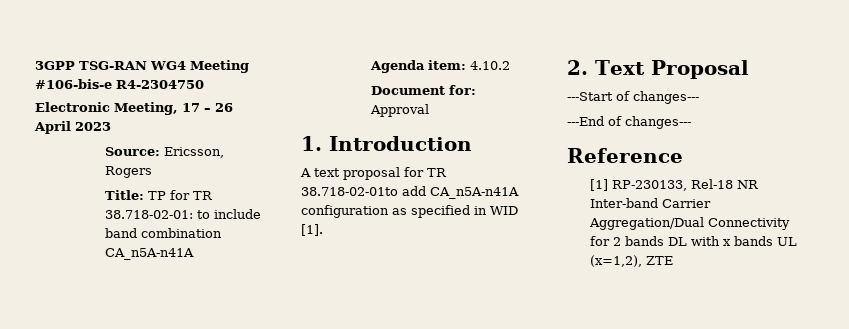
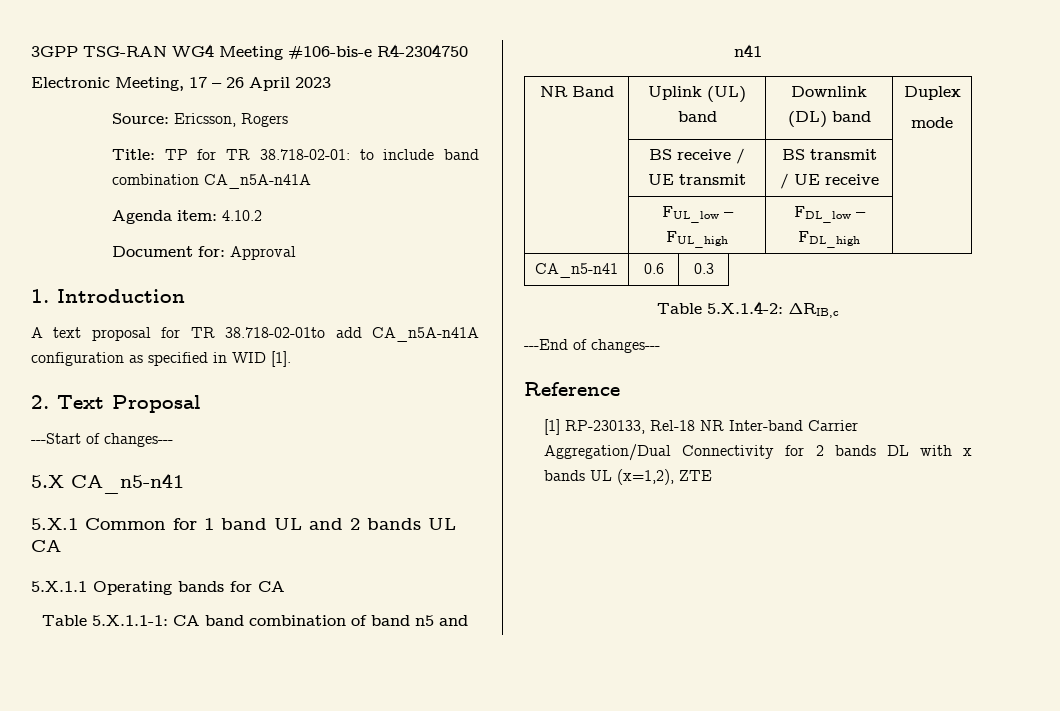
(699, 97) none -> [31,473,184,494] [31,518,456,530] [31,540,61,552] [31,581,285,595] [42,615,468,626] [734,44,762,57] [539,86,614,97] [648,86,746,103] [677,111,717,122] [791,86,867,97] [787,111,871,128] [903,86,961,100] [911,117,953,128] [649,148,745,164] [648,174,746,185] [781,149,877,160] [779,173,879,189] [661,206,734,223] [666,231,728,248] [793,206,866,223] [798,231,860,248] [535,263,618,278] [643,263,664,274] [693,263,714,274] [657,301,839,318] // 5.X CA_n5-n41 // 5.X.1 Common for 1 band UL and 2 bands UL CA // 5.X.1.1 Operating bands for CA // Table 5.X.1.1-1: CA band combination of band n5 and n41 // NR Band | Uplink (UL) band | Downlink (DL) band | Duplex // mode // | BS receive / UE transmit | BS transmit / UE receive | // | FUL_low – FUL_high | FDL_low – FDL_high | // CA_n5-n41 | 0.6 | 0.3 // Table 5.X.1.4-2: ΔRIB,c

